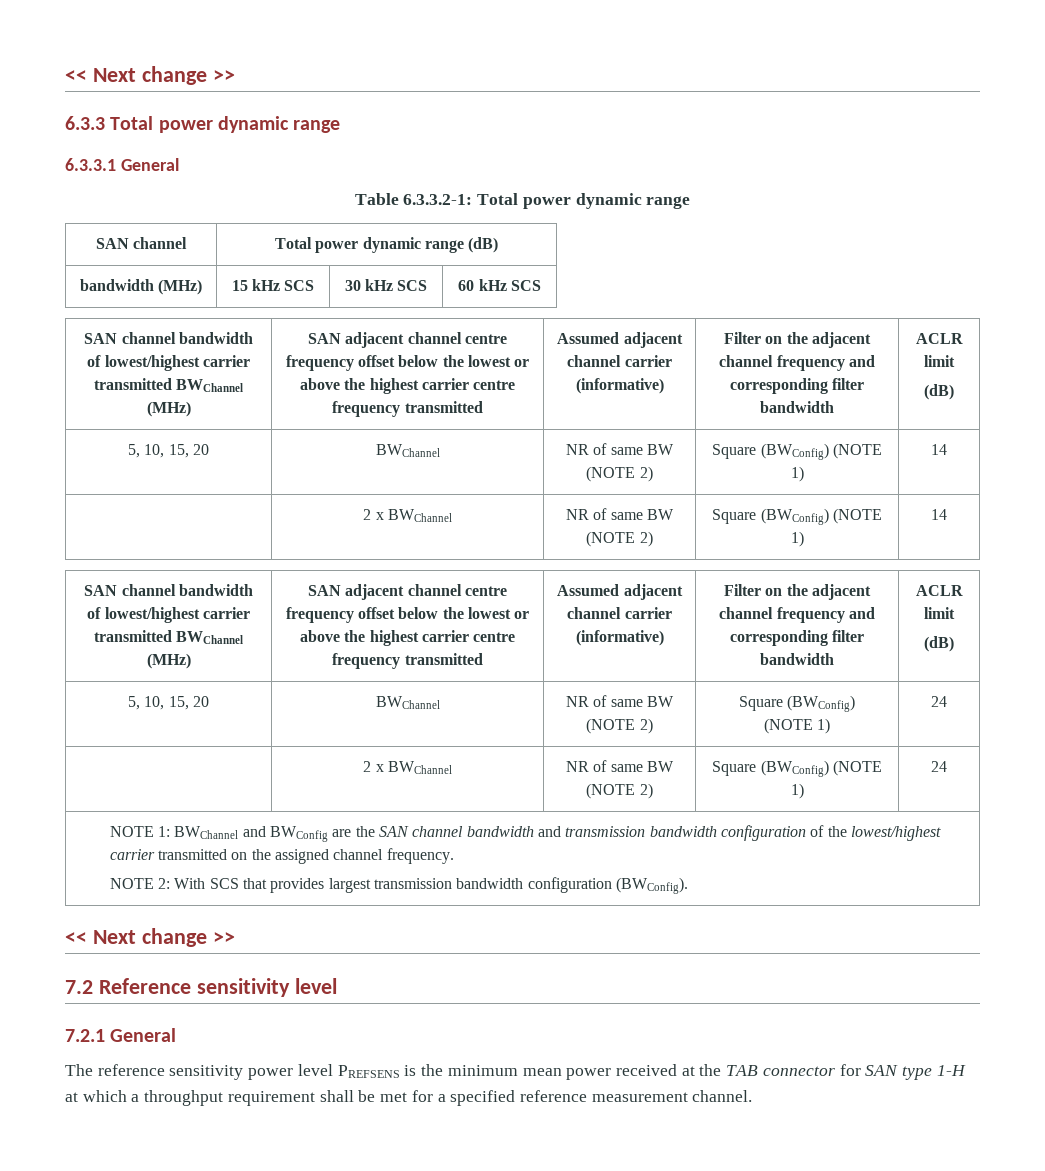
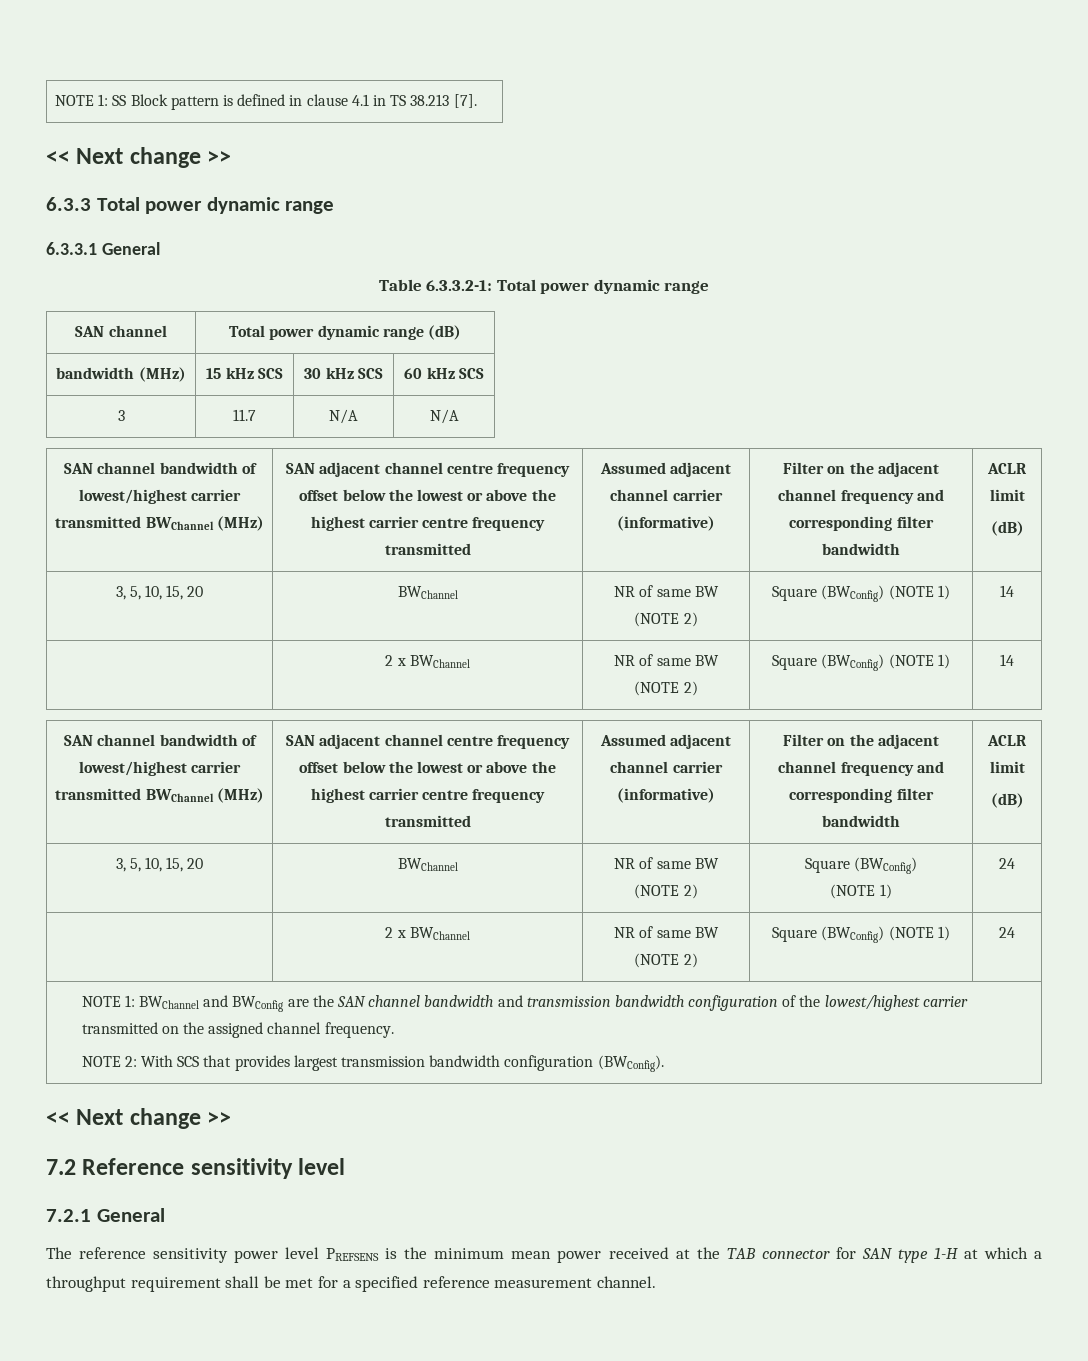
(65, 76) none -> [55,94,477,110] NOTE 1: SS Block pattern is defined in clause 4.1 in TS 38.213 [7]. //
(541, 285) none -> [117,410,125,421] [233,409,256,421] [329,409,358,424] [429,409,459,424] // 3 | 11.7 | N/A | N/A
(954, 392) none -> [115,586,126,600] 3,
(954, 644) none -> [115,858,126,872] 3,

